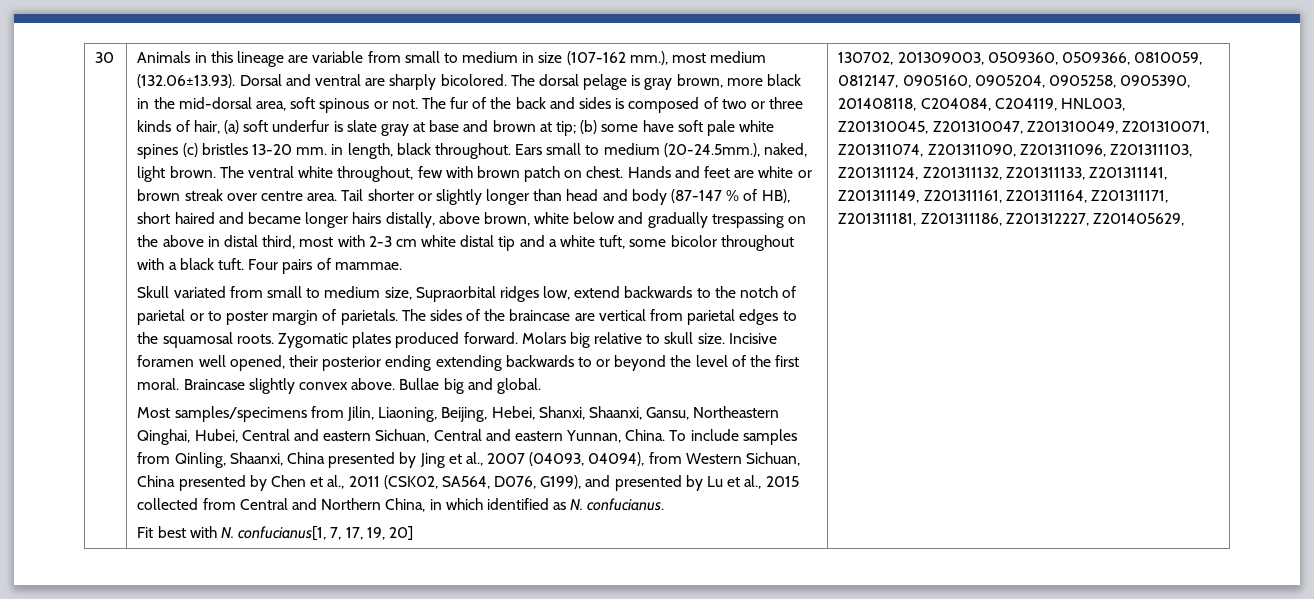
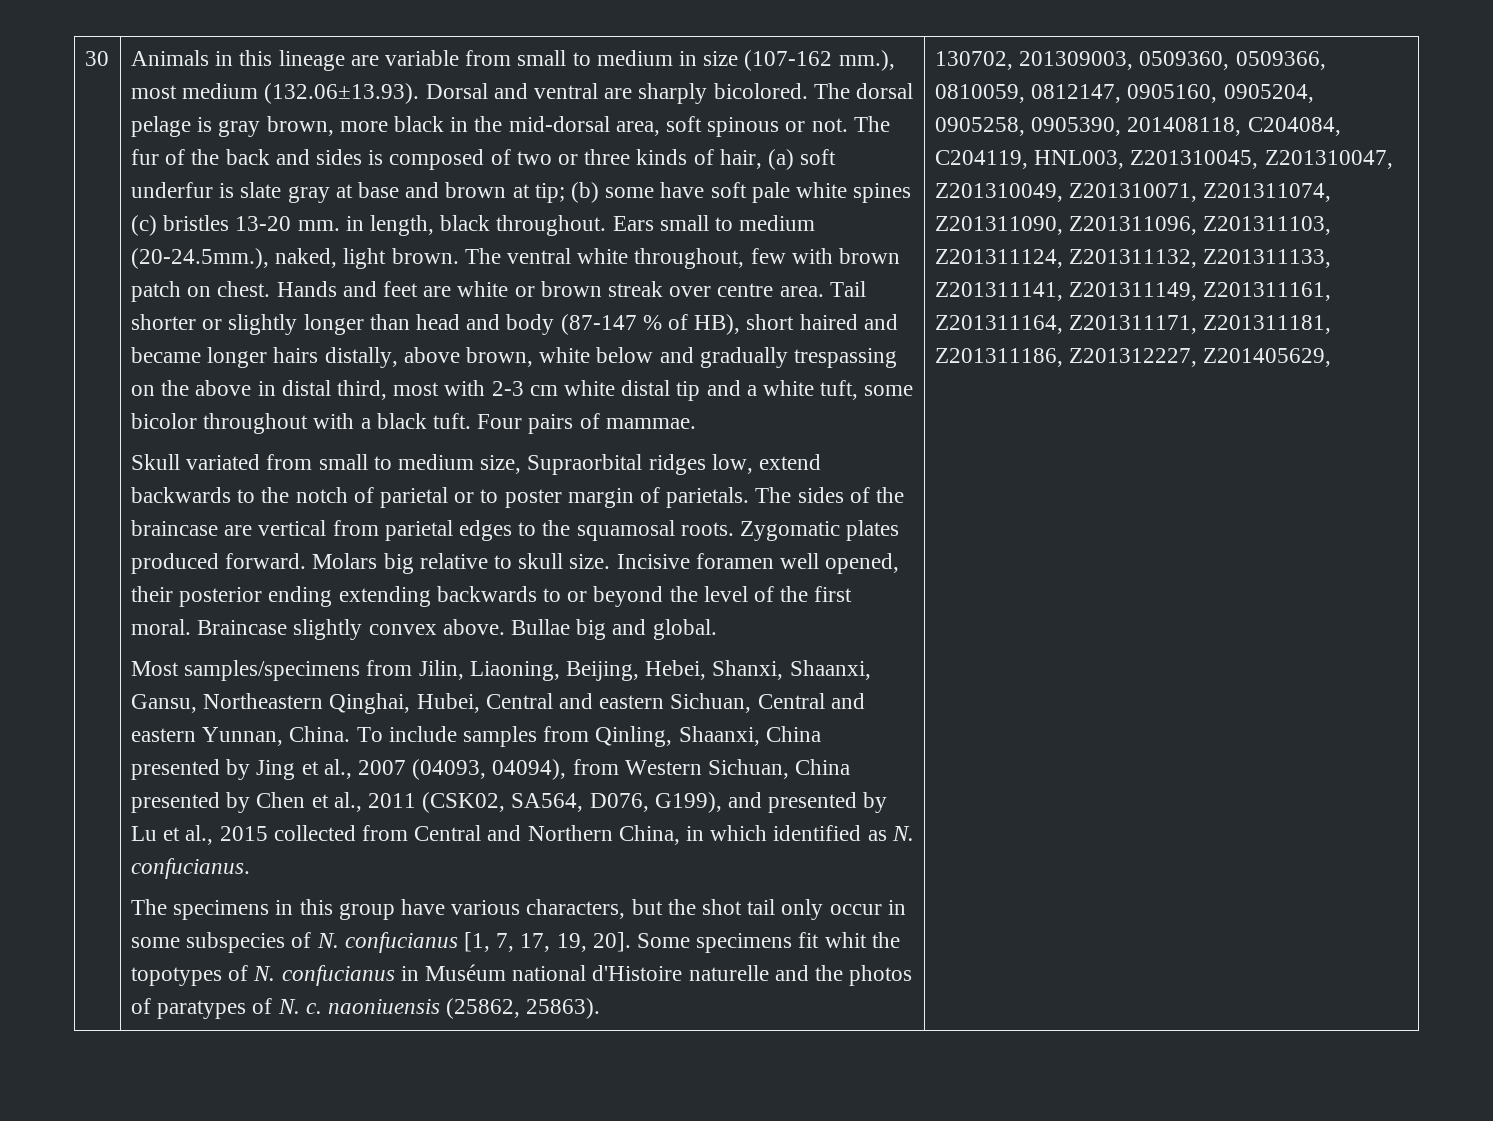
[137,526,413,541] Fit best with N. confucianus[1, 7, 17, 19, 20] -> [130,899,906,920] [130,932,900,953] [130,964,913,986] [130,998,601,1019] The specimens in this group have various characters, but the shot tail only occur in some subspecies of N. confucianus [1, 7, 17, 19, 20]. Some specimens fit whit the topotypes of N. confucianus in Muséum national d'Histoire naturelle and the photos of paratypes of N. c. naoniuensis (25862, 25863).

